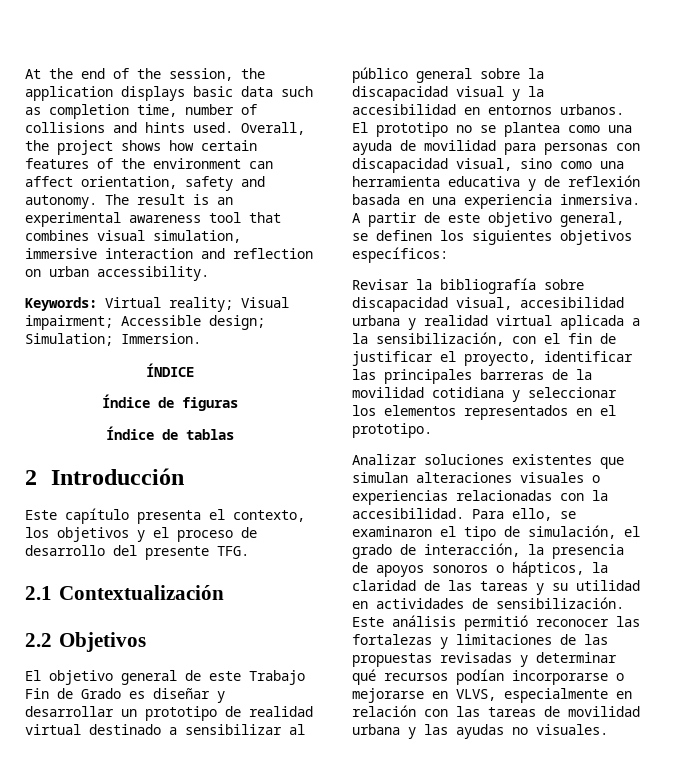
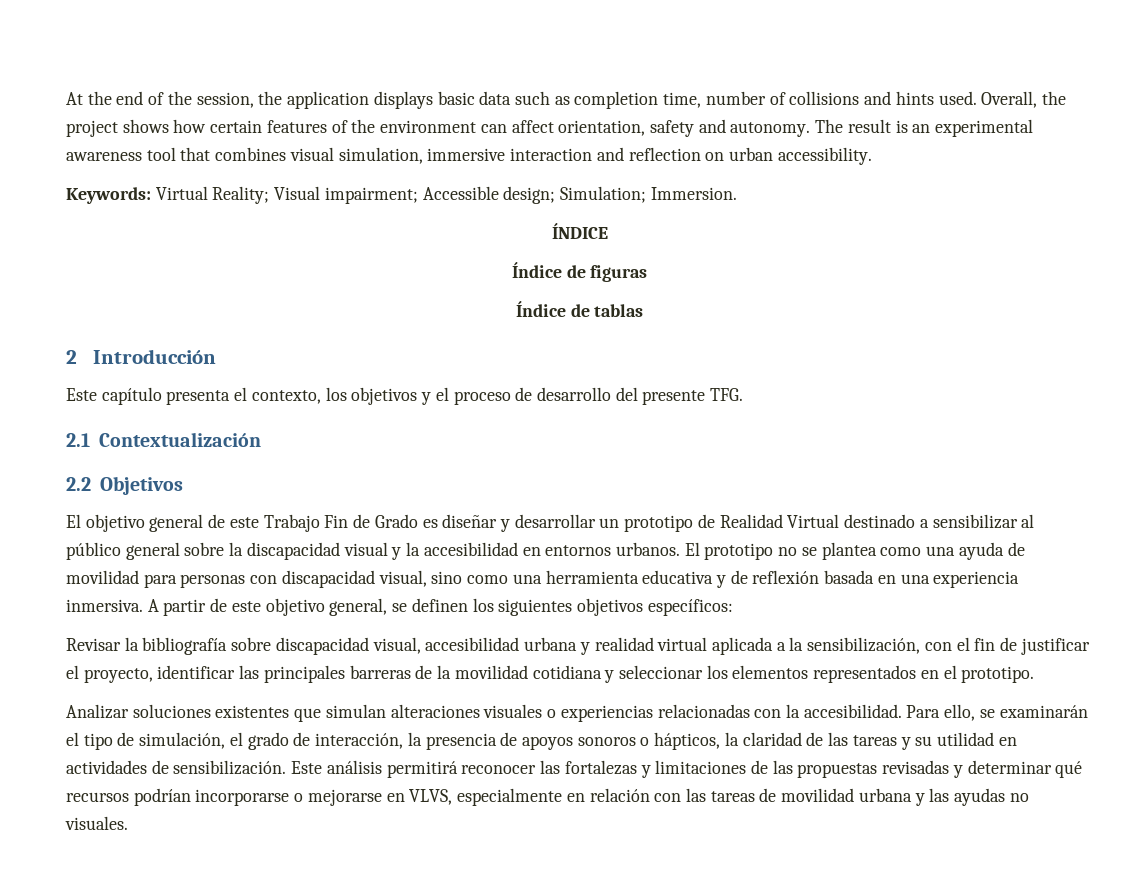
[169,297,233,312] reality; -> [212,186,270,204] Reality;
[249,706,313,717] [25,724,81,735] realidad virtual -> [719,514,840,528] Realidad Virtual
[352,526,432,537] examinaron -> [999,705,1088,718] examinarán
[464,615,528,631] permitió -> [386,761,458,778] permitirá
[456,669,504,685] podían -> [133,788,191,806] podrían

